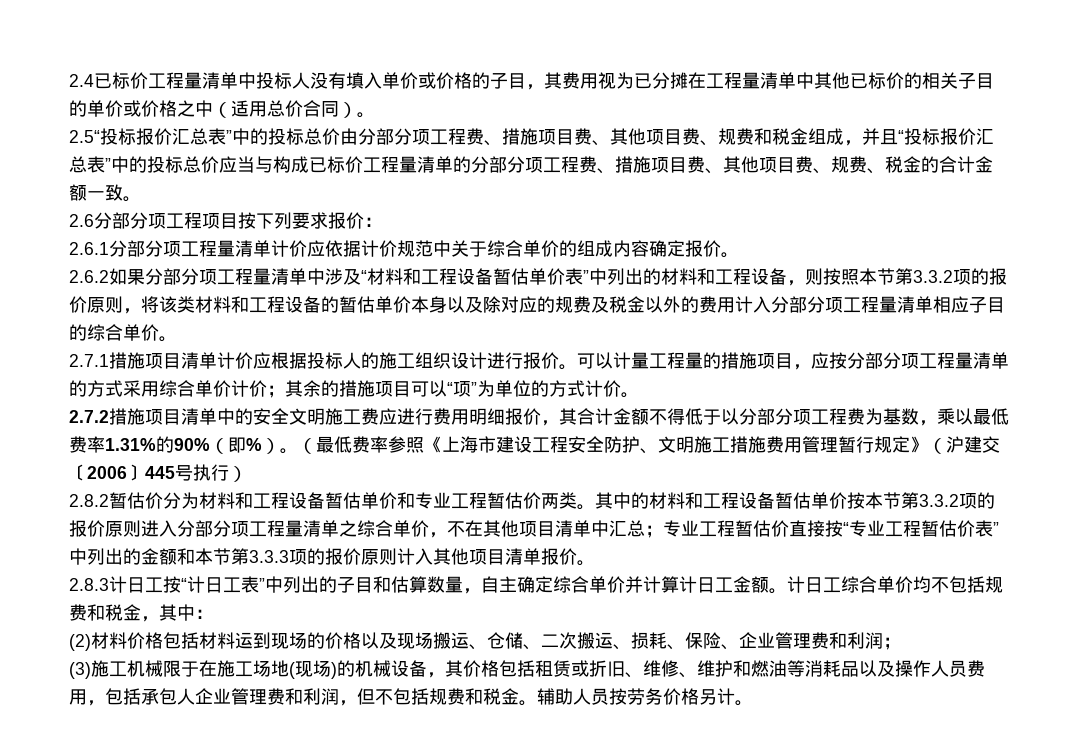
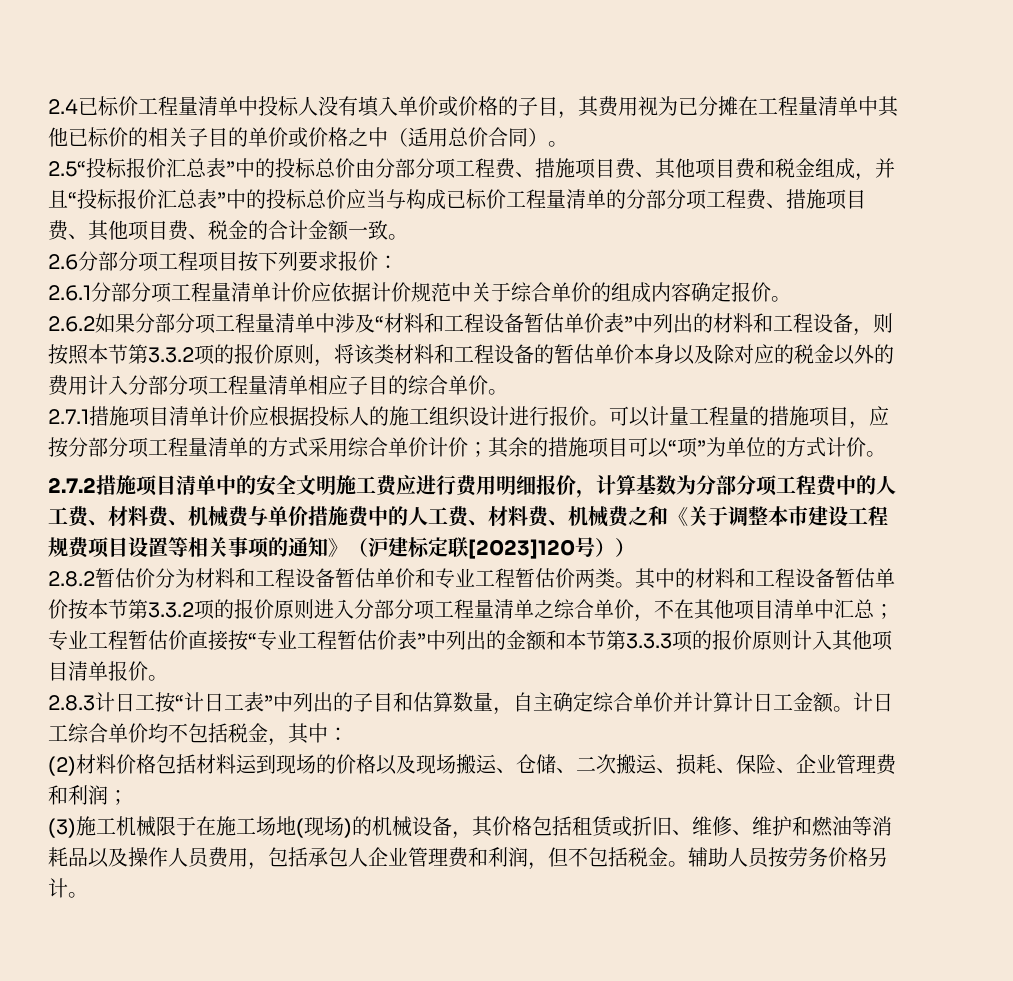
[700,128,754,146] 、规费 -> (756, 168) none
[831,156,885,174] 规费、 -> (208, 236) none
[555,296,609,313] 规费及 -> (794, 354) none
[559,408,1009,426] [69,436,1000,454] [69,464,229,481] 其合计金额不得低于以分部分项工程费为基数，乘以最低费率1.31%的90%（即%）。（最低费率参照《上海市建设工程安全防护、文明施工措施费用管理暂行规定》（沪建交〔2006〕445号执行 -> [596,474,896,496] [48,506,888,527] [48,537,615,559] 计算基数为分部分项工程费中的人工费、材料费、机械费与单价措施费中的人工费、材料费、机械费之和《关于调整本市建设工程规费项目设置等相关事项的通知》（沪建标定联[2023]120号）
[985,576,1003,593] [69,604,105,621] 规费和 -> (228, 733) none
[429,688,483,705] 规费和 -> (628, 857) none

